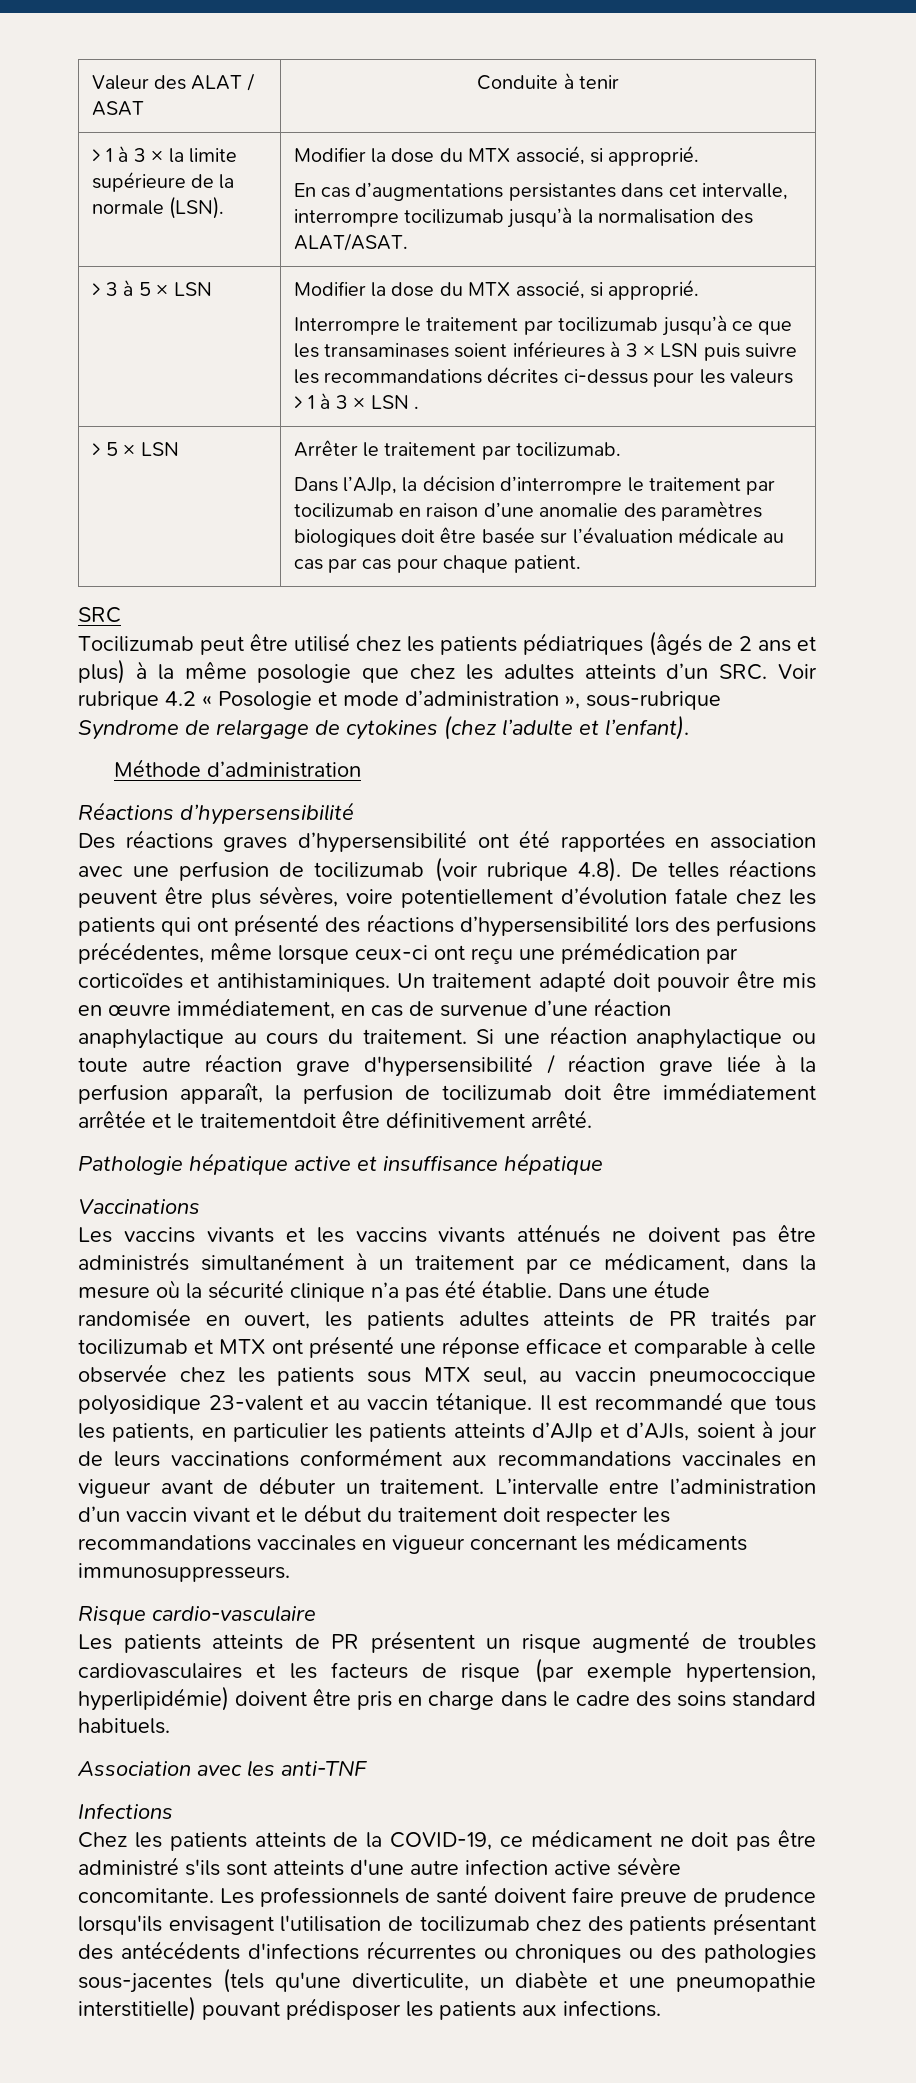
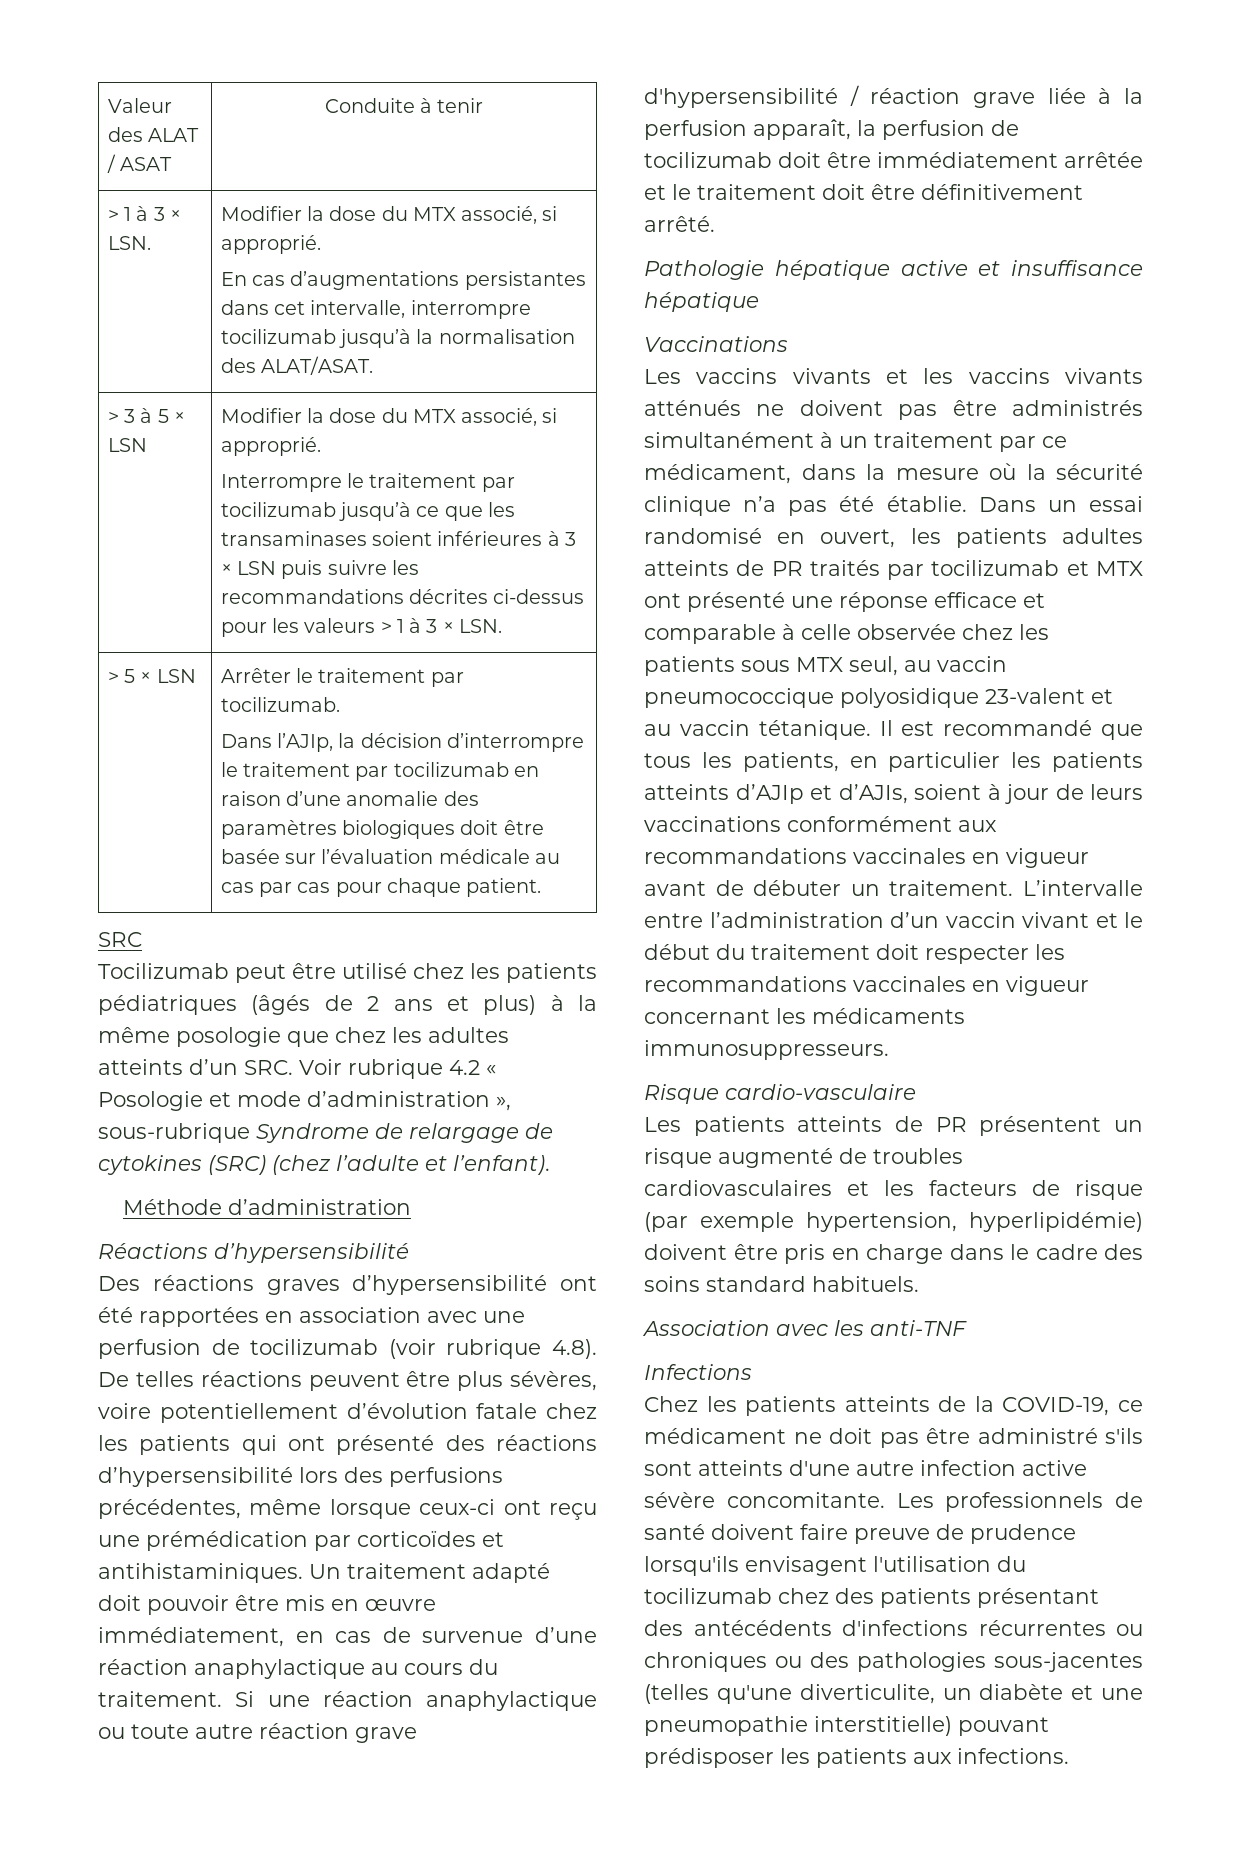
[168,148,238,163] [91,172,235,192] [91,196,225,219] la limite supérieure de la normale (LSN). -> [107,236,151,250] LSN.
[370,395,420,409] LSN . -> [458,619,502,633] LSN.
(438, 730) none -> [208,1155,266,1175] (SRC)
[200,1113,336,1128] traitementdoit -> [697,184,865,200] traitement doit
[612,1280,710,1298] [78,1308,191,1327] une étude randomisée -> [1047,496,1143,512] [644,528,762,544] un essai randomisé
[387,1916,413,1931] de -> [997,1556,1026,1572] du
[223,1968,264,1993] (tels -> [644,1684,709,1704] (telles

